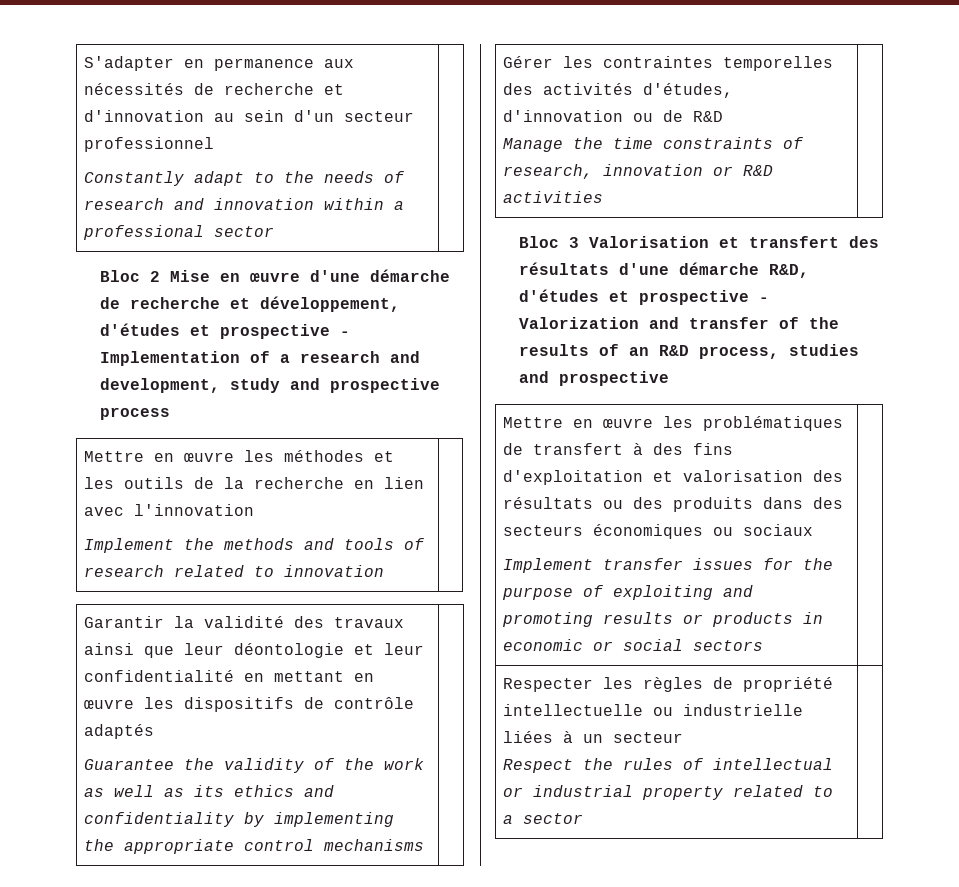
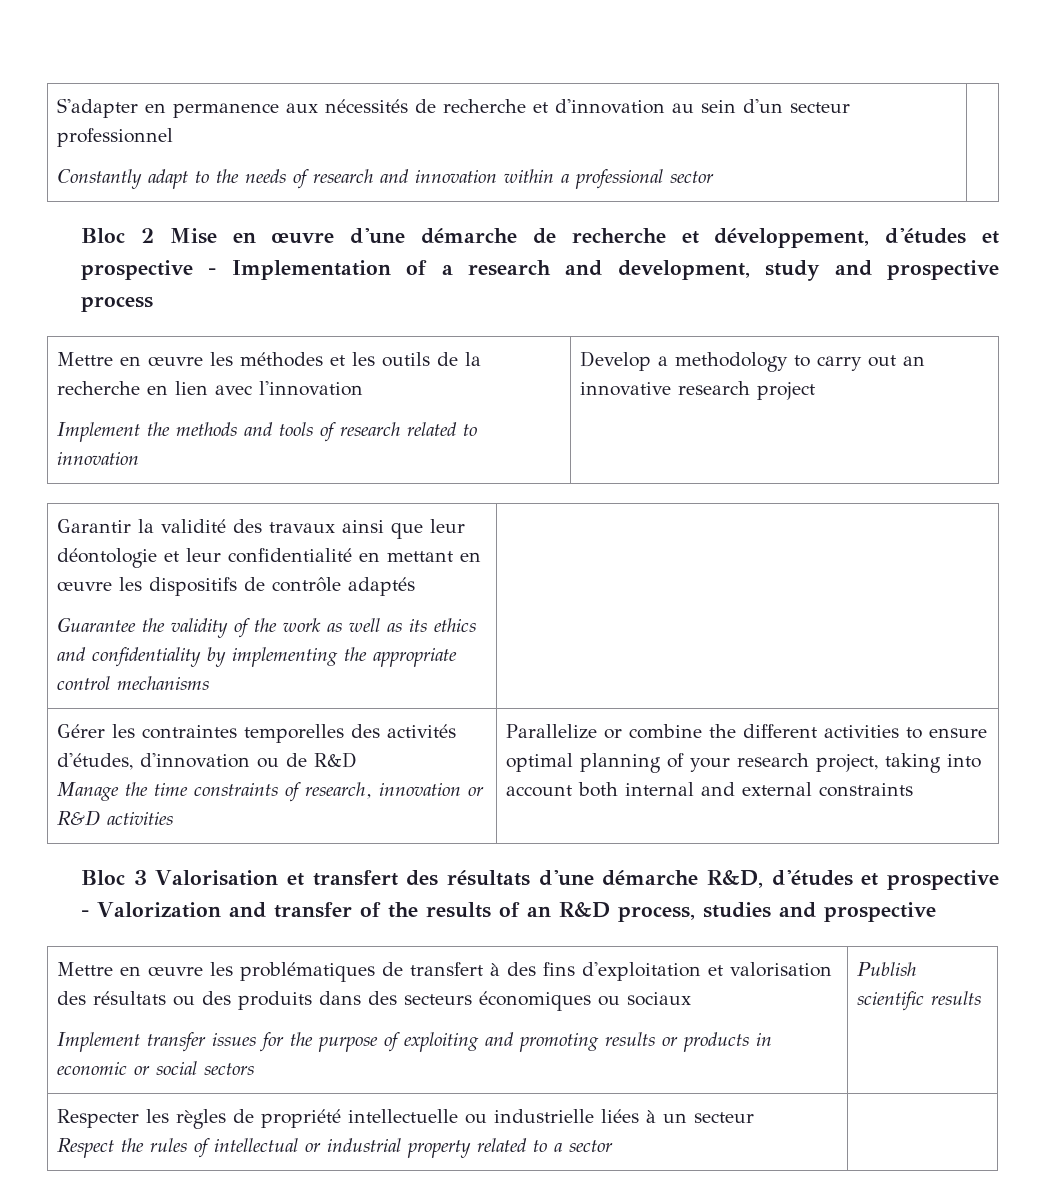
(385, 571) none -> [580,351,926,372] [580,381,816,400] Develop a methodology to carry out an innovative research project
(604, 197) none -> [506,724,988,739] [506,753,982,773] [506,782,914,797] Parallelize or combine the different activities to ensure optimal planning of your research project, taking into account both internal and external constraints
(764, 645) none -> [857,962,917,976] [857,991,982,1011] Publish scientific results

